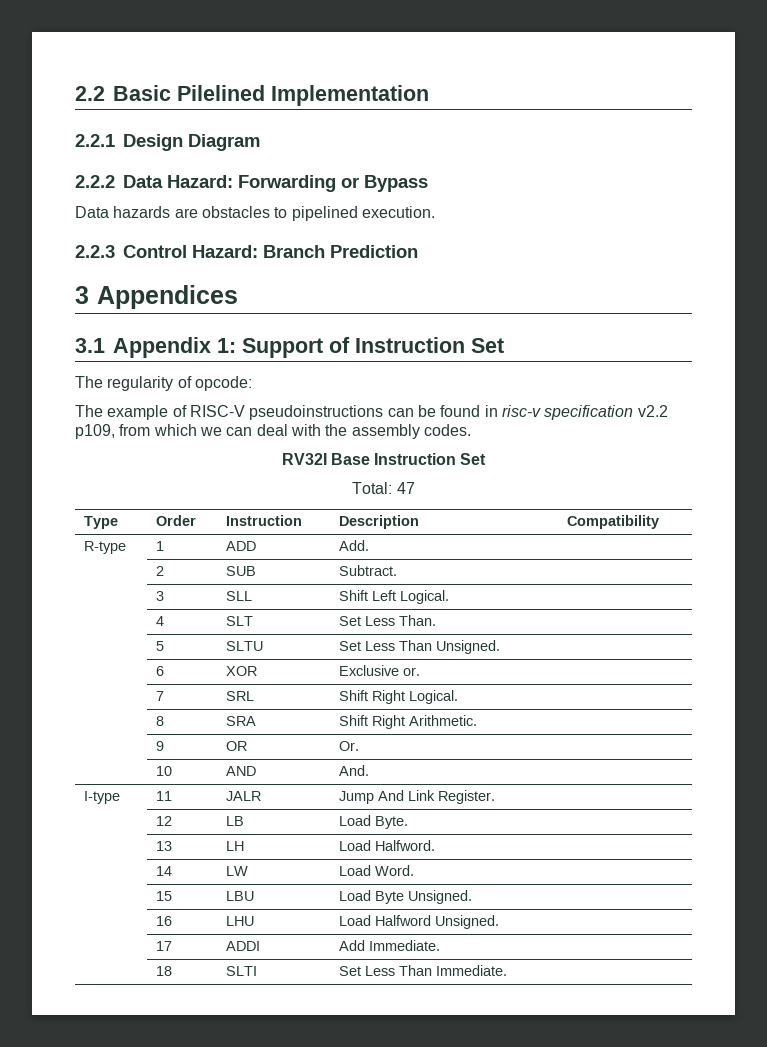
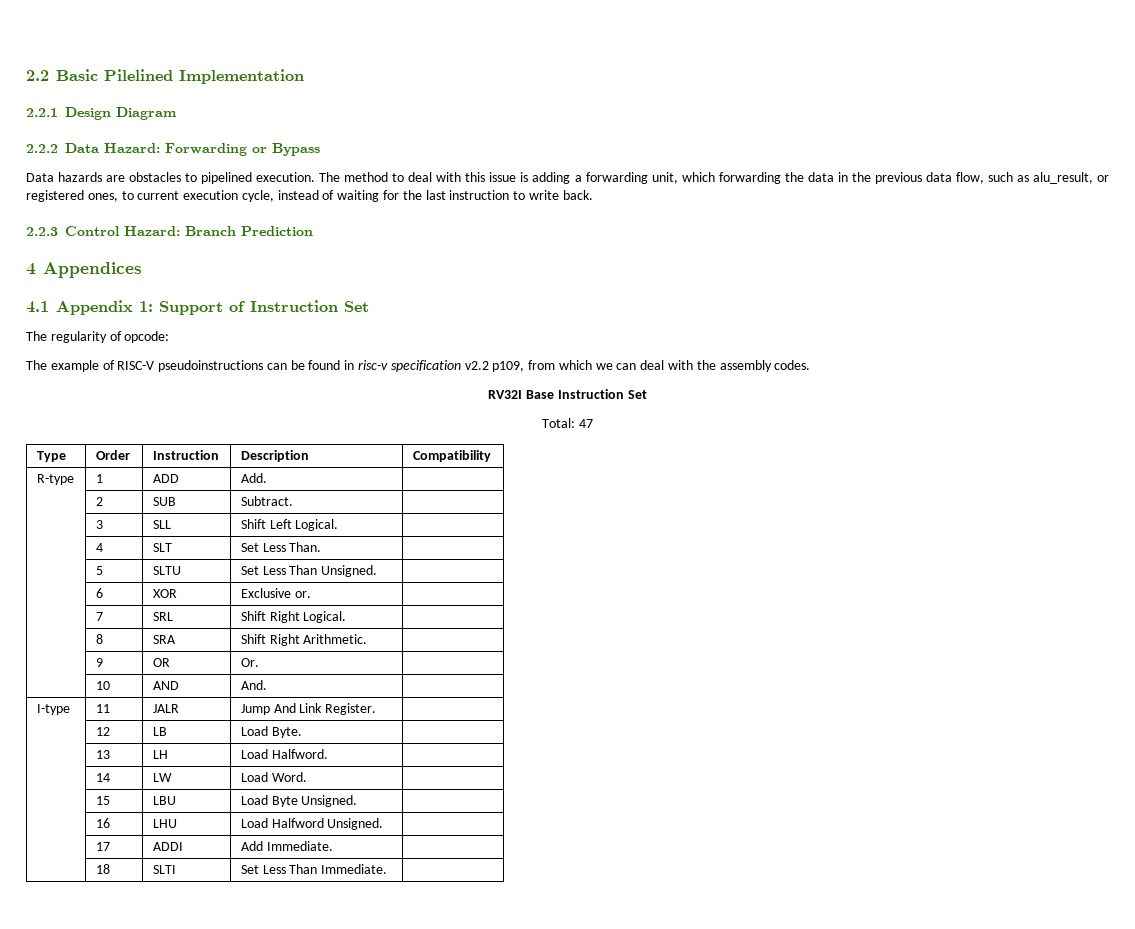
(435, 212) none -> [319,172,1109,184] [26,190,593,202] The method to deal with this issue is adding a forwarding unit, which forwarding the data in the previous data flow, such as alu_result, or registered ones, to current execution cycle, instead of waiting for the last instruction to write back.
[75,286,89,304] 3 -> [26,263,36,275] 4
[75,338,105,353] 3.1 -> [26,301,49,313] 4.1

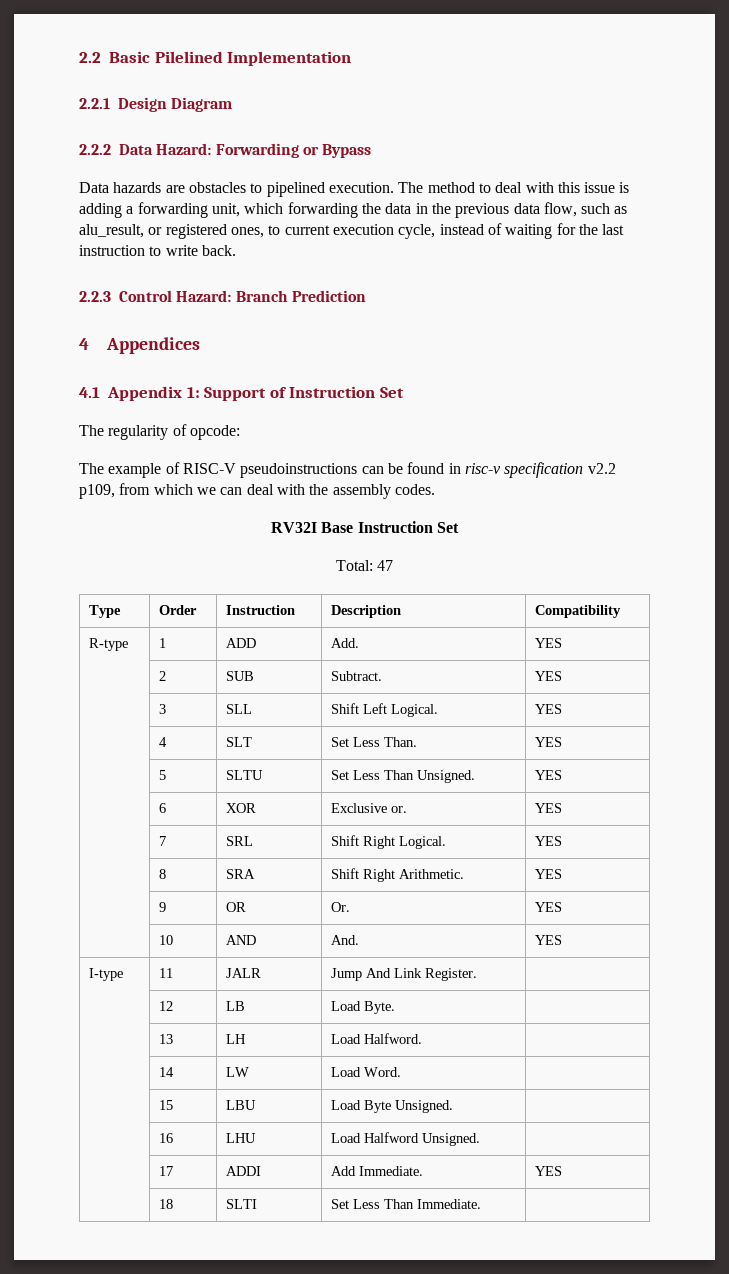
(267, 478) none -> [535,638,563,648] YES
(293, 501) none -> [535,671,563,681] YES
(339, 525) none -> [535,704,563,714] YES
(322, 547) none -> [535,737,563,747] YES
(378, 571) none -> [535,770,563,780] YES
(311, 594) none -> [535,803,563,813] YES
(347, 617) none -> [535,836,563,846] YES
(368, 639) none -> [535,869,563,879] YES
(259, 662) none -> [535,902,563,912] YES
(267, 685) none -> [535,935,563,945] YES
(333, 846) none -> [535,1166,563,1176] YES

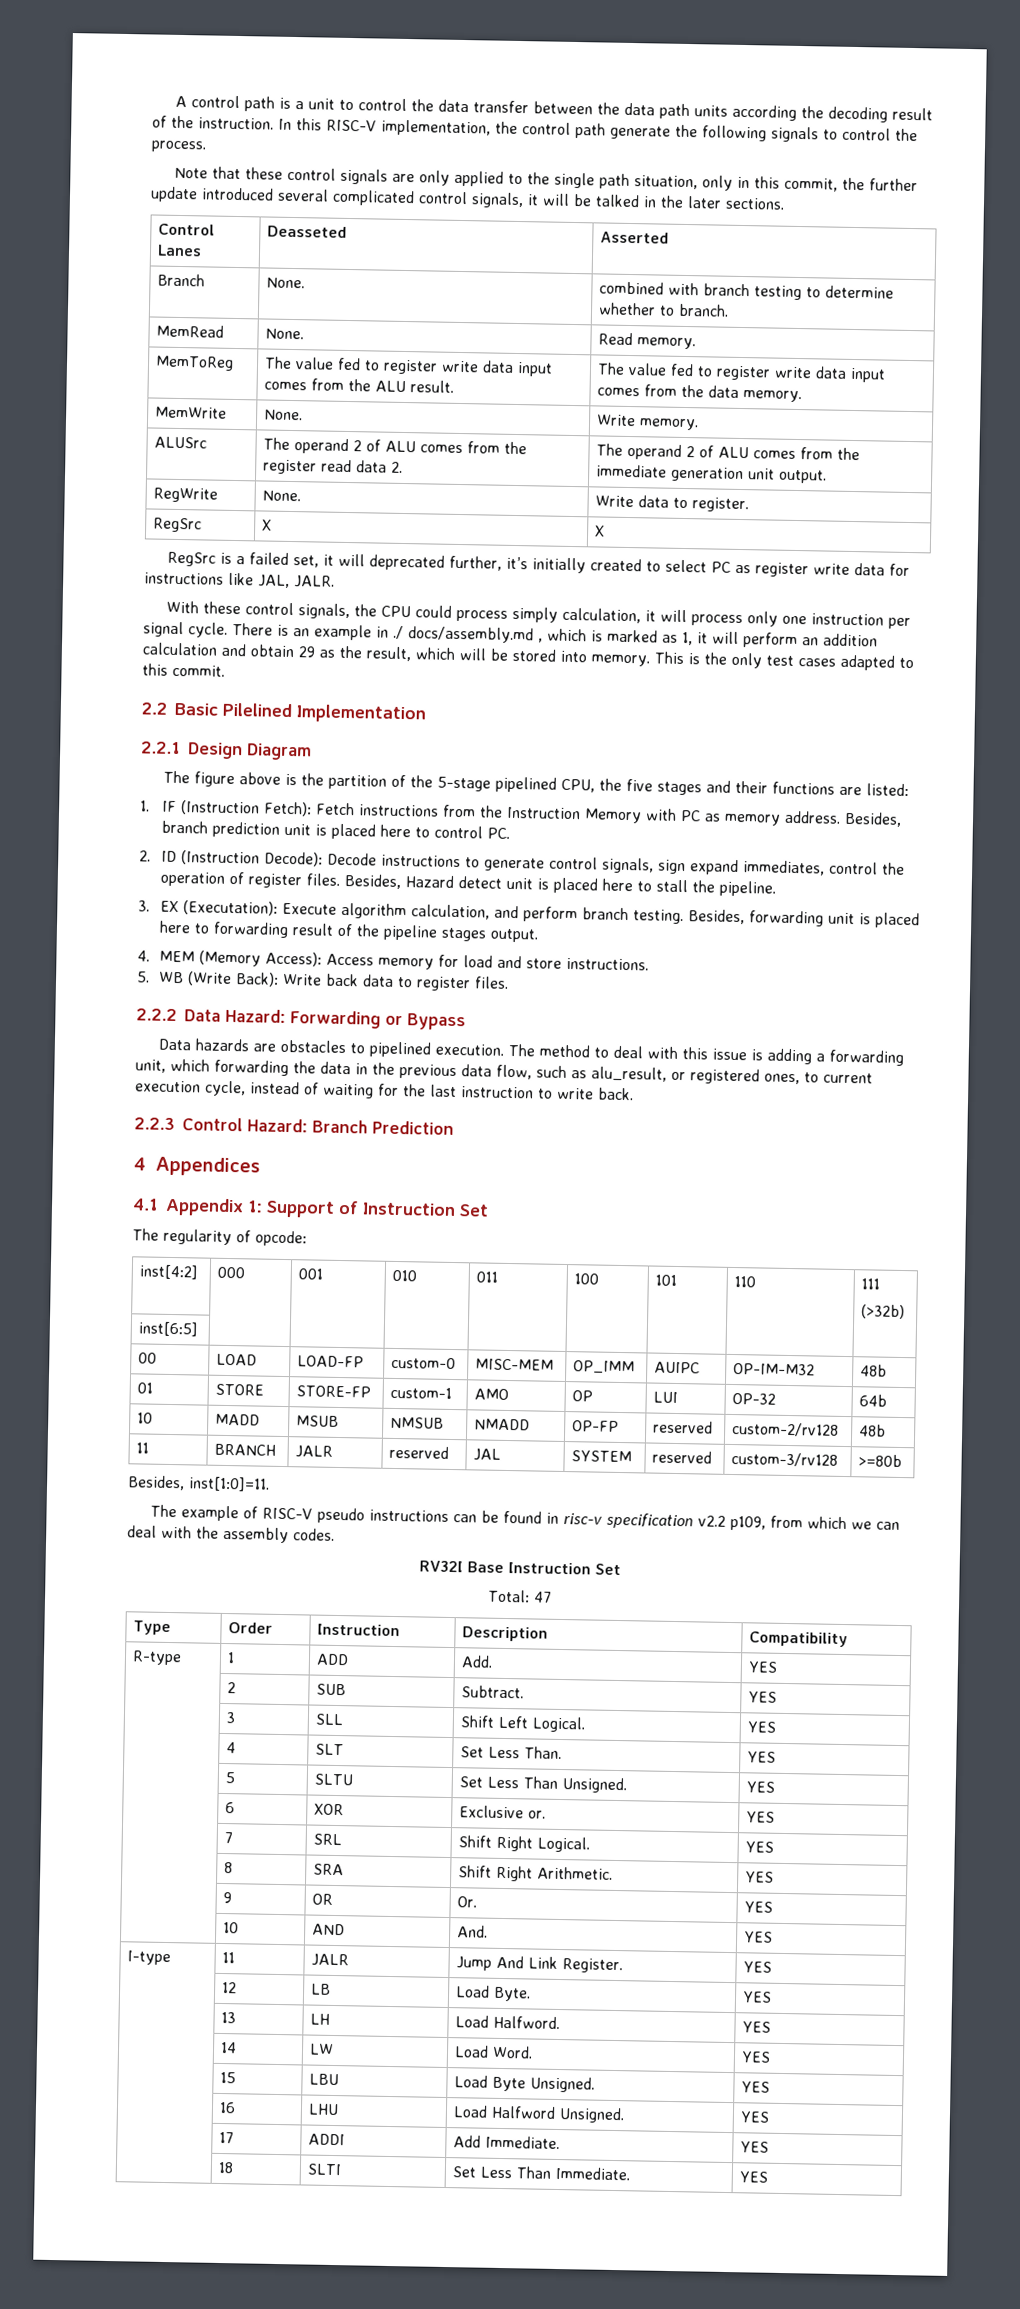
(79, 57) none -> [175,95,934,123] [152,115,918,143] [151,140,206,153] [174,166,919,192] [150,186,785,210] [158,223,216,236] [157,244,203,257] [267,225,348,238] [600,231,670,244] [157,273,206,287] [266,277,306,289] [599,281,895,301] [598,302,730,317] [156,324,225,338] [265,328,305,340] [598,332,697,350] [155,355,235,371] [264,356,554,377] [264,378,455,393] [597,362,887,383] [597,384,803,403] [155,406,228,419] [264,409,304,421] [596,414,700,431] [154,436,208,449] [263,437,528,455] [263,459,404,475] [596,443,861,461] [596,464,828,484] [153,487,219,503] [262,490,302,502] [595,495,750,513] [153,517,203,533] [262,519,273,531] [595,525,606,537] [167,551,911,578] [144,572,335,588] [166,600,912,630] [143,621,878,649] [142,642,914,671] [142,663,225,677] A control path is a unit to control the data transfer between the data path units according the decoding result of the instruction. In this RISC-V implementation, the control path generate the following signals to control the process. // Note that these control signals are only applied to the single path situation, only in this commit, the further update introduced several complicated control signals, it will be talked in the later sections. // Control Lanes | Deasseted | Asserted // Branch | None. | combined with branch testing to determine whether to branch. // MemRead | None. | Read memory. // MemToReg | The value fed to register write data input comes from the ALU result. | The value fed to register write data input comes from the data memory. // MemWrite | None. | Write memory. // ALUSrc | The operand 2 of ALU comes from the register read data 2. | The operand 2 of ALU comes from the immediate generation unit output. // RegWrite | None. | Write data to register. // RegSrc | X | X // RegSrc is a failed set, it will deprecated further, it’s initially created to select PC as register write data for instructions like JAL, JALR. // With these control signals, the CPU could process simply calculation, it will process only one instruction per signal cycle. There is an example in ./ docs/assembly.md , which is marked as 1, it will perform an addition calculation and obtain 29 as the result, which will be stored into memory. This is the only test cases adapted to this commit. //
(233, 104) none -> [163,770,910,797] [140,800,902,827] [160,820,510,840] [139,850,905,876] [159,871,776,897] [138,900,920,929] [158,920,539,943] [137,950,649,971] [137,971,509,992] // The figure above is the partition of the 5-stage pipelined CPU, the five stages and their functions are listed: // 1. IF (Instruction Fetch): Fetch instructions from the Instruction Memory with PC as memory address. Besides, branch prediction unit is placed here to control PC. // 2. ID (Instruction Decode): Decode instructions to generate control signals, sign expand immediates, control the operation of register files. Besides, Hazard detect unit is placed here to stall the pipeline. // 3. EX (Executation): Execute algorithm calculation, and perform branch testing. Besides, forwarding unit is placed here to forwarding result of the pipeline stages output. // 4. MEM (Memory Access): Access memory for load and store instructions. // 5. WB (Write Back): Write back data to register files.
(240, 432) none -> [139,1264,199,1280] [217,1266,246,1279] [298,1268,324,1280] [392,1269,418,1282] [476,1271,499,1283] [574,1273,600,1285] [655,1274,678,1287] [734,1276,757,1288] [861,1278,881,1290] [861,1304,906,1320] [138,1321,199,1337] [138,1352,158,1364] [216,1353,258,1366] [297,1355,365,1368] [391,1356,457,1370] [475,1358,555,1371] [573,1360,636,1375] [654,1361,701,1374] [733,1363,816,1376] [860,1364,888,1377] [137,1382,154,1394] [215,1383,265,1396] [296,1385,372,1398] [390,1386,453,1400] [474,1388,510,1401] [572,1390,594,1402] [653,1391,679,1404] [732,1393,777,1405] [859,1394,888,1407] [137,1412,154,1424] [215,1413,261,1426] [296,1415,340,1428] [390,1416,445,1429] [474,1418,531,1431] [572,1420,620,1432] [653,1420,714,1434] [732,1421,840,1437] [859,1424,887,1437] [136,1442,150,1454] [214,1443,277,1456] [295,1445,334,1458] [389,1445,450,1459] [473,1448,502,1461] [571,1450,633,1463] [652,1450,713,1464] [731,1451,839,1467] [858,1454,903,1468] [127,1475,270,1492] // inst[4:2] | 000 | 001 | 010 | 011 | 100 | 101 | 110 | 111 // (>32b) // inst[6:5] | | | | | | | | // 00 | LOAD | LOAD-FP | custom-0 | MISC-MEM | OP_IMM | AUIPC | OP-IM-M32 | 48b // 01 | STORE | STORE-FP | custom-1 | AMO | OP | LUI | OP-32 | 64b // 10 | MADD | MSUB | NMSUB | NMADD | OP-FP | reserved | custom-2/rv128 | 48b // 11 | BRANCH | JALR | reserved | JAL | SYSTEM | reserved | custom-3/rv128 | >=80b // Besides, inst[1:0]=11.
[240,463,358,478] pseudoinstructions -> [317,1507,450,1524] pseudo instructions
(478, 974) none -> [743,1961,773,1973] YES
(396, 1007) none -> [742,1991,773,2003] YES
(423, 1038) none -> [742,2021,772,2033] YES
(402, 1072) none -> [741,2051,772,2063] YES
(454, 1106) none -> [741,2081,771,2093] YES
(481, 1139) none -> [740,2111,771,2123] YES
(482, 1204) none -> [739,2171,769,2183] YES

